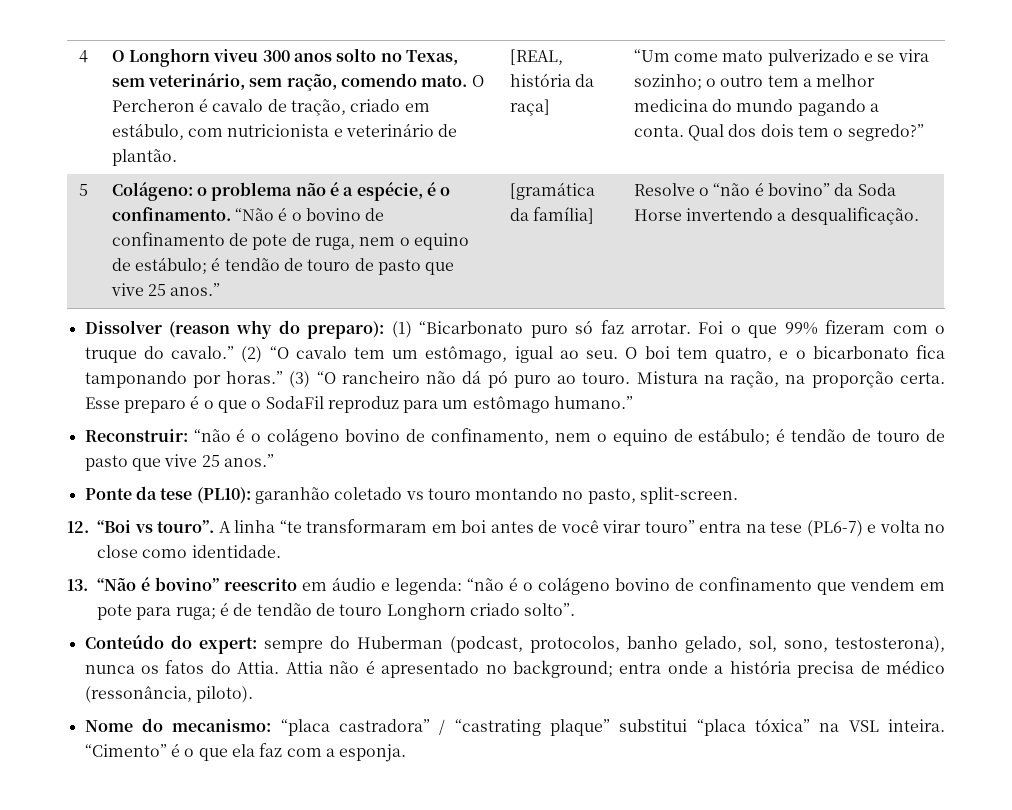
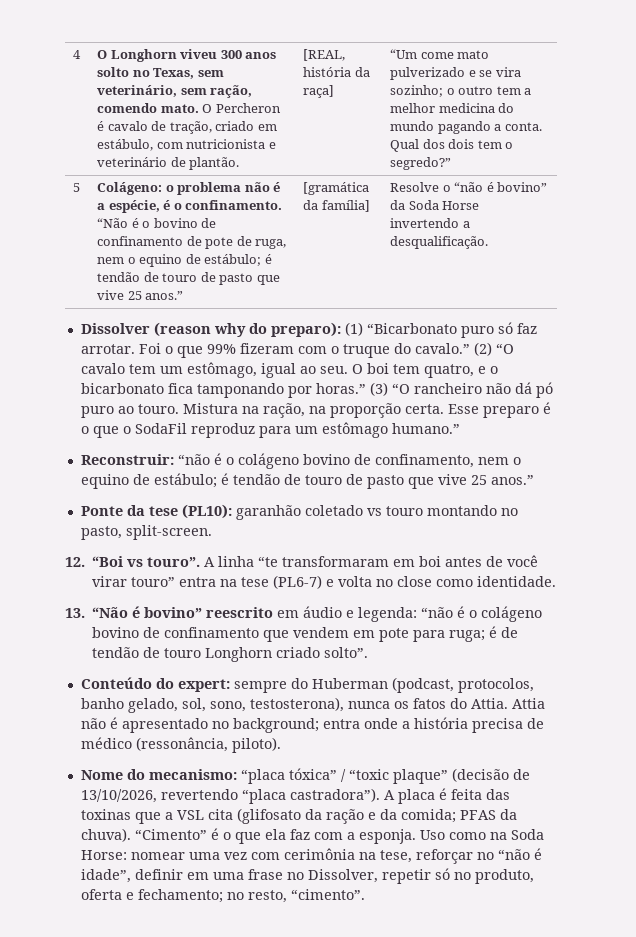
[338,718,945,736] castradora” / “castrating plaque” substitui “placa tóxica” na VSL inteira. -> [288,768,530,784] [80,788,510,804] [80,808,517,824] [80,828,131,842] tóxica” / “toxic plaque” (decisão de 13/10/2026, revertendo “placa castradora”). A placa é feita das toxinas que a VSL cita (glifosato da ração e da comida; PFAS da chuva).
(407, 753) none -> [419,829,544,840] [80,848,542,864] [80,868,534,884] [80,889,365,903] Uso como na Soda Horse: nomear uma vez com cerimônia na tese, reforçar no “não é idade”, definir em uma frase no Dissolver, repetir só no produto, oferta e fechamento; no resto, “cimento”.

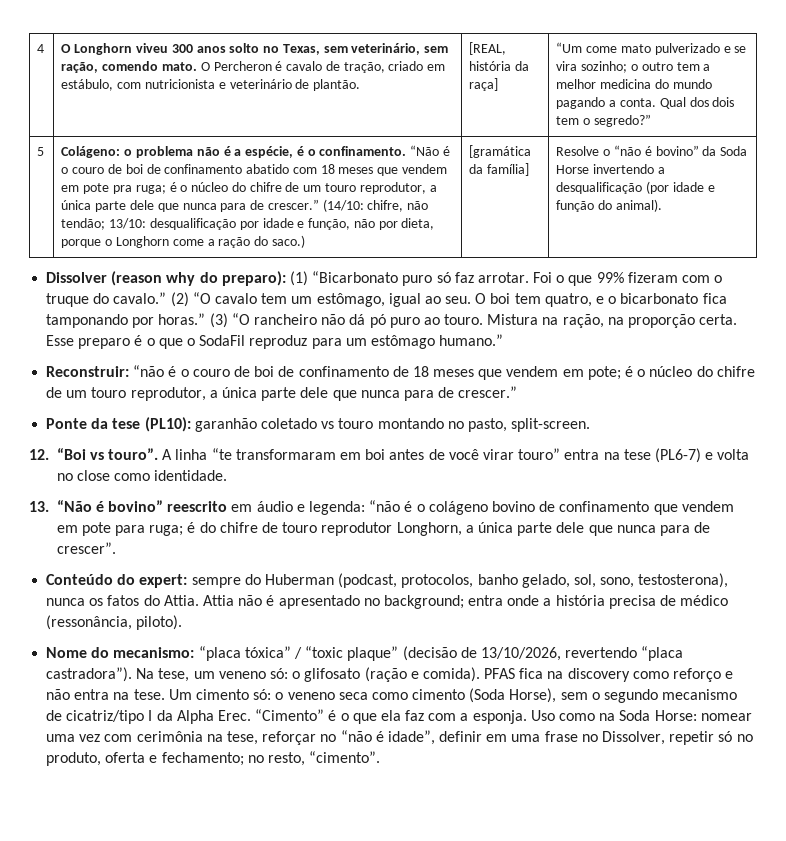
[153,218,217,228] [97,236,287,249] [97,254,272,267] [97,272,280,285] [97,290,184,300] bovino de confinamento de pote de ruga, nem o equino de estábulo; é tendão de touro de pasto que vive 25 anos.” -> [72,164,447,176] [61,182,437,194] [61,199,429,212] [61,218,435,230] [61,235,305,248] couro de boi de confinamento abatido com 18 meses que vendem em pote pra ruga; é o núcleo do chifre de um touro reprodutor, a única parte dele que nunca para de crescer.” (14/10: chifre, não tendão; 13/10: desqualificação por idade e função, não por dieta, porque o Longhorn come a ração do saco.)
[390,236,489,249] desqualificação. -> [556,181,715,194] [556,199,662,212] desqualificação (por idade e função do animal).
[237,453,521,469] [80,473,534,489] colágeno bovino de confinamento, nem o equino de estábulo; é tendão de touro de pasto que vive 25 anos.” -> [192,366,755,380] [46,386,518,401] couro de boi de confinamento de 18 meses que vendem em pote; é o núcleo do chifre de um touro reprodutor, a única parte dele que nunca para de crescer.”
[501,627,519,638] [92,647,369,662] de tendão de touro Longhorn criado solto”. -> [199,522,711,536] [56,542,116,554] do chifre de touro reprodutor Longhorn, a única parte dele que nunca para de crescer”.
[383,788,510,804] [80,808,517,824] [80,828,131,842] A placa é feita das toxinas que a VSL cita (glifosato da ração e da comida; PFAS da chuva). -> [136,667,734,682] [46,688,738,703] [46,710,251,724] Na tese, um veneno só: o glifosato (ração e comida). PFAS fica na discovery como reforço e não entra na tese. Um cimento só: o veneno seca como cimento (Soda Horse), sem o segundo mecanismo de cicatriz/tipo I da Alpha Erec.

